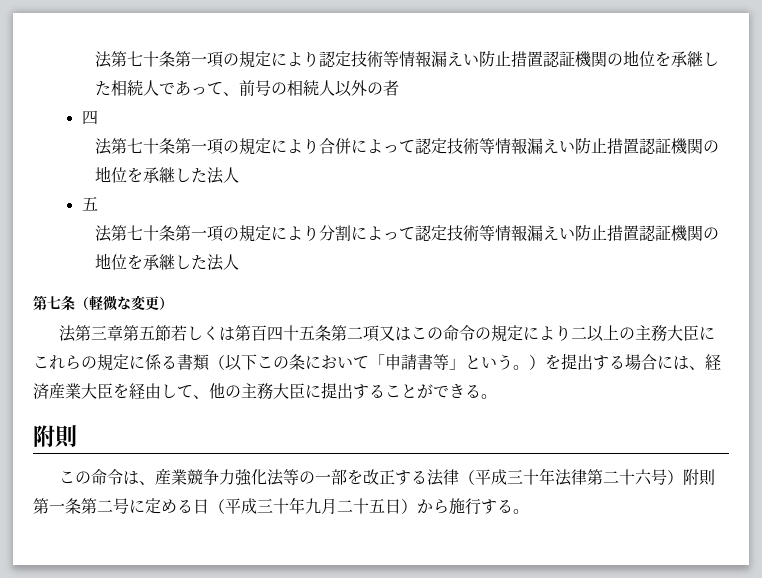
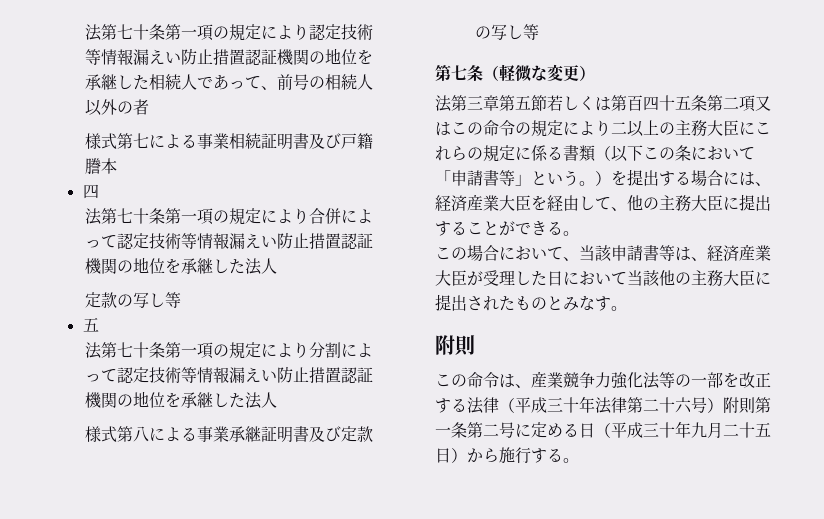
(400, 88) none -> [85,133,374,150] [85,158,118,174] // 様式第七による事業相続証明書及び戸籍謄本
(240, 175) none -> [85,292,182,308] // 定款の写し等
(240, 262) none -> [85,426,374,443] [475,24,540,40] // 様式第八による事業承継証明書及び定款の写し等
(497, 396) none -> [435,244,771,262] [435,270,771,287] [435,294,627,311] // この場合において、当該申請書等は、経済産業大臣が受理した日において当該他の主務大臣に提出されたものとみなす。

